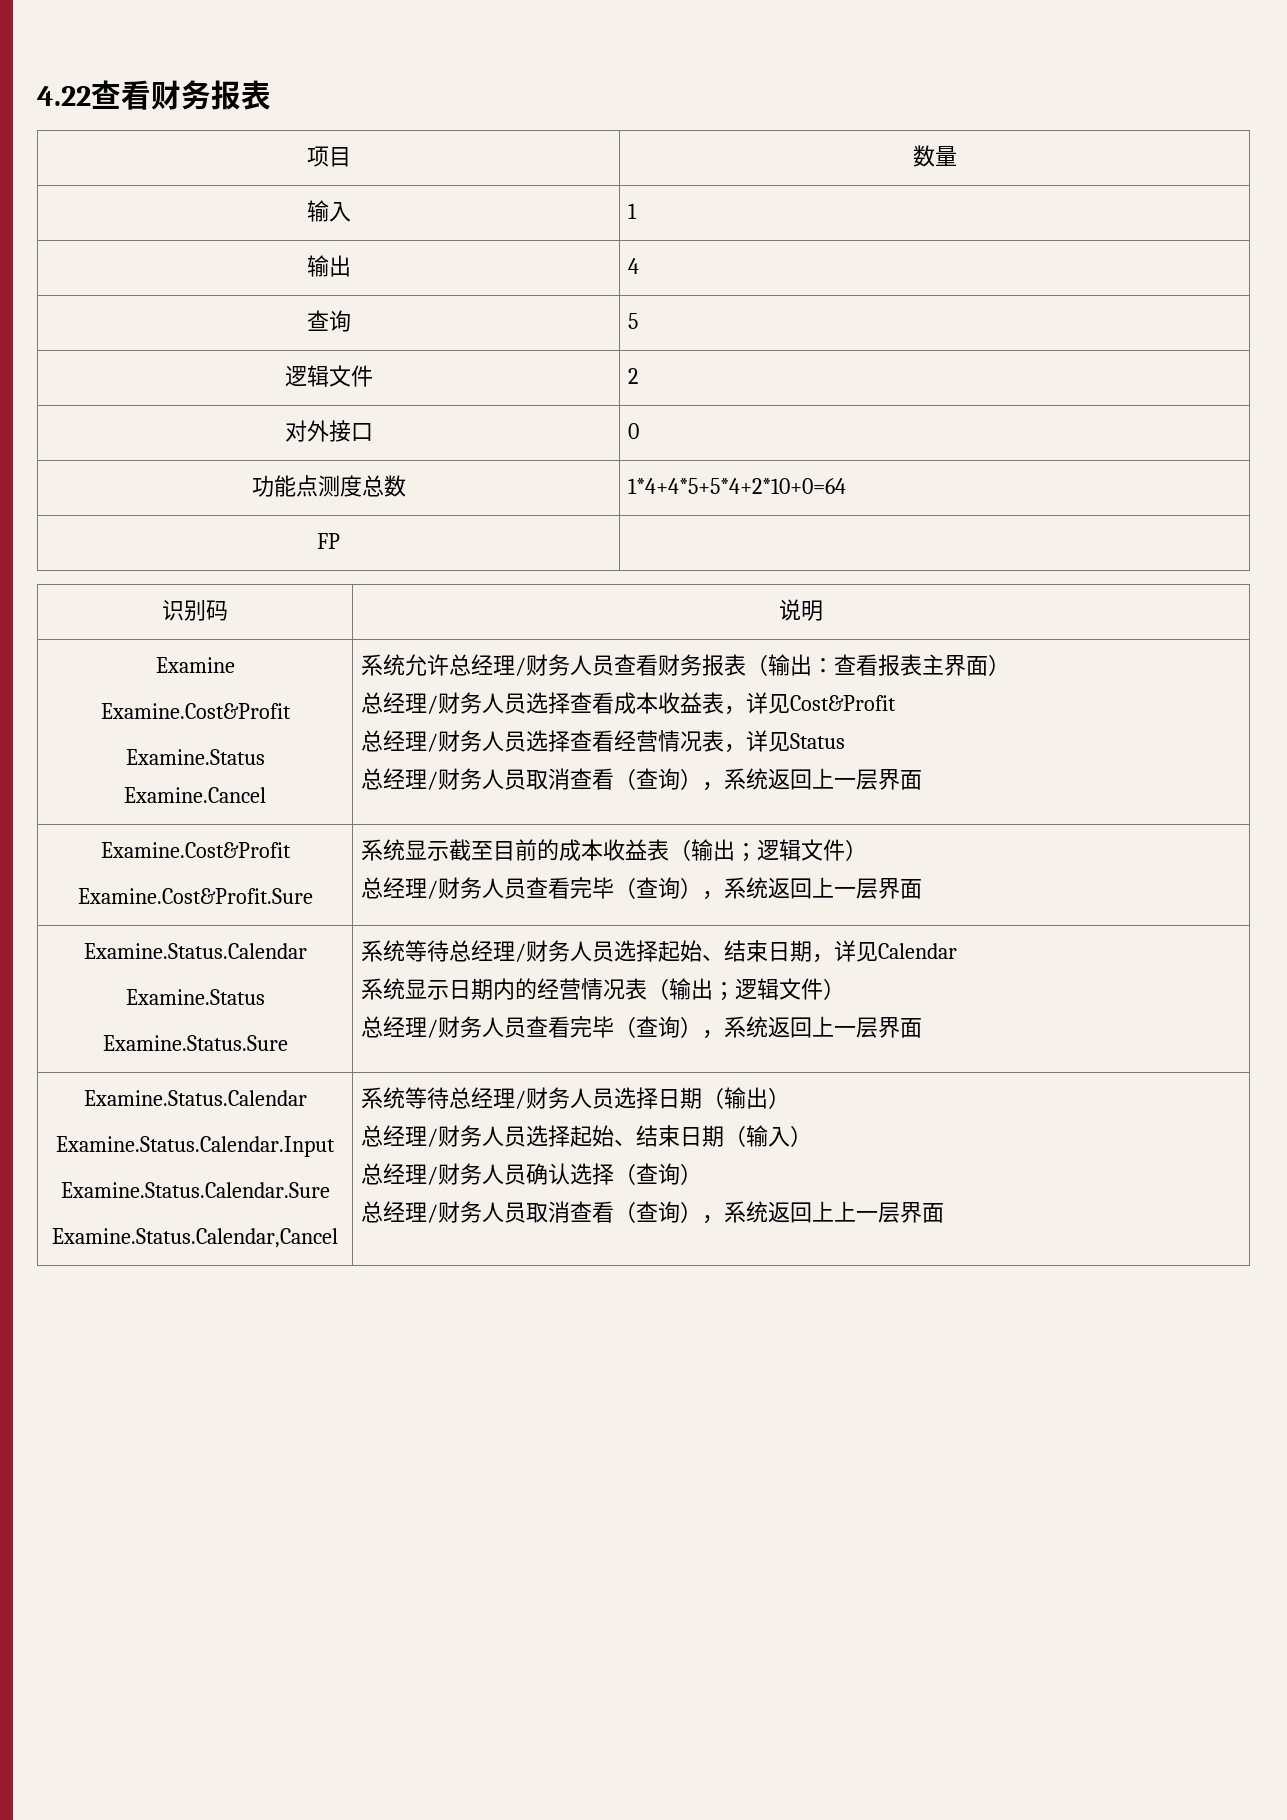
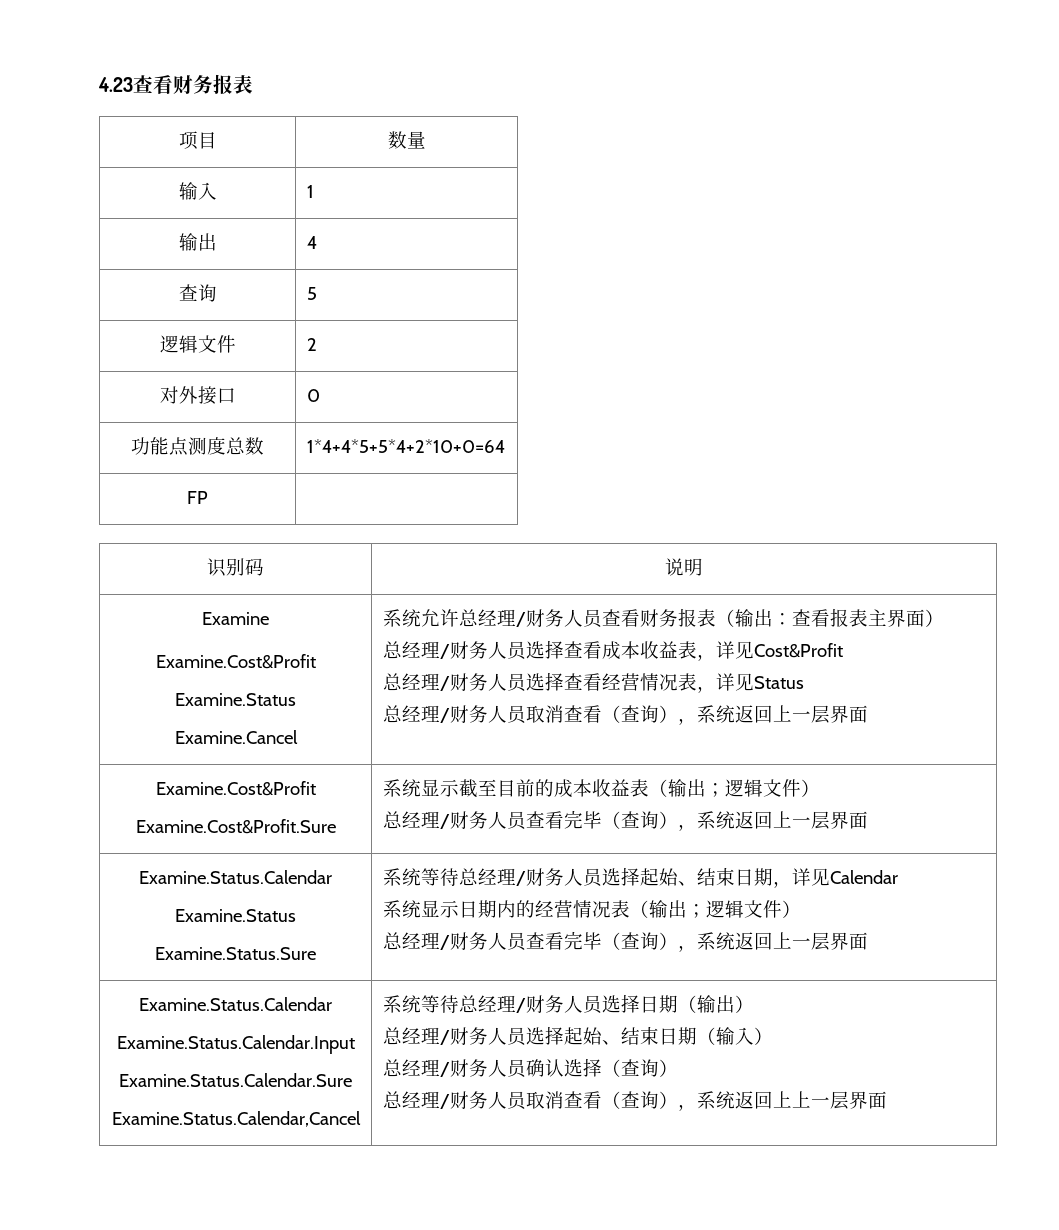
[37,86,91,106] 4.22 -> [98,77,133,92] 4.23

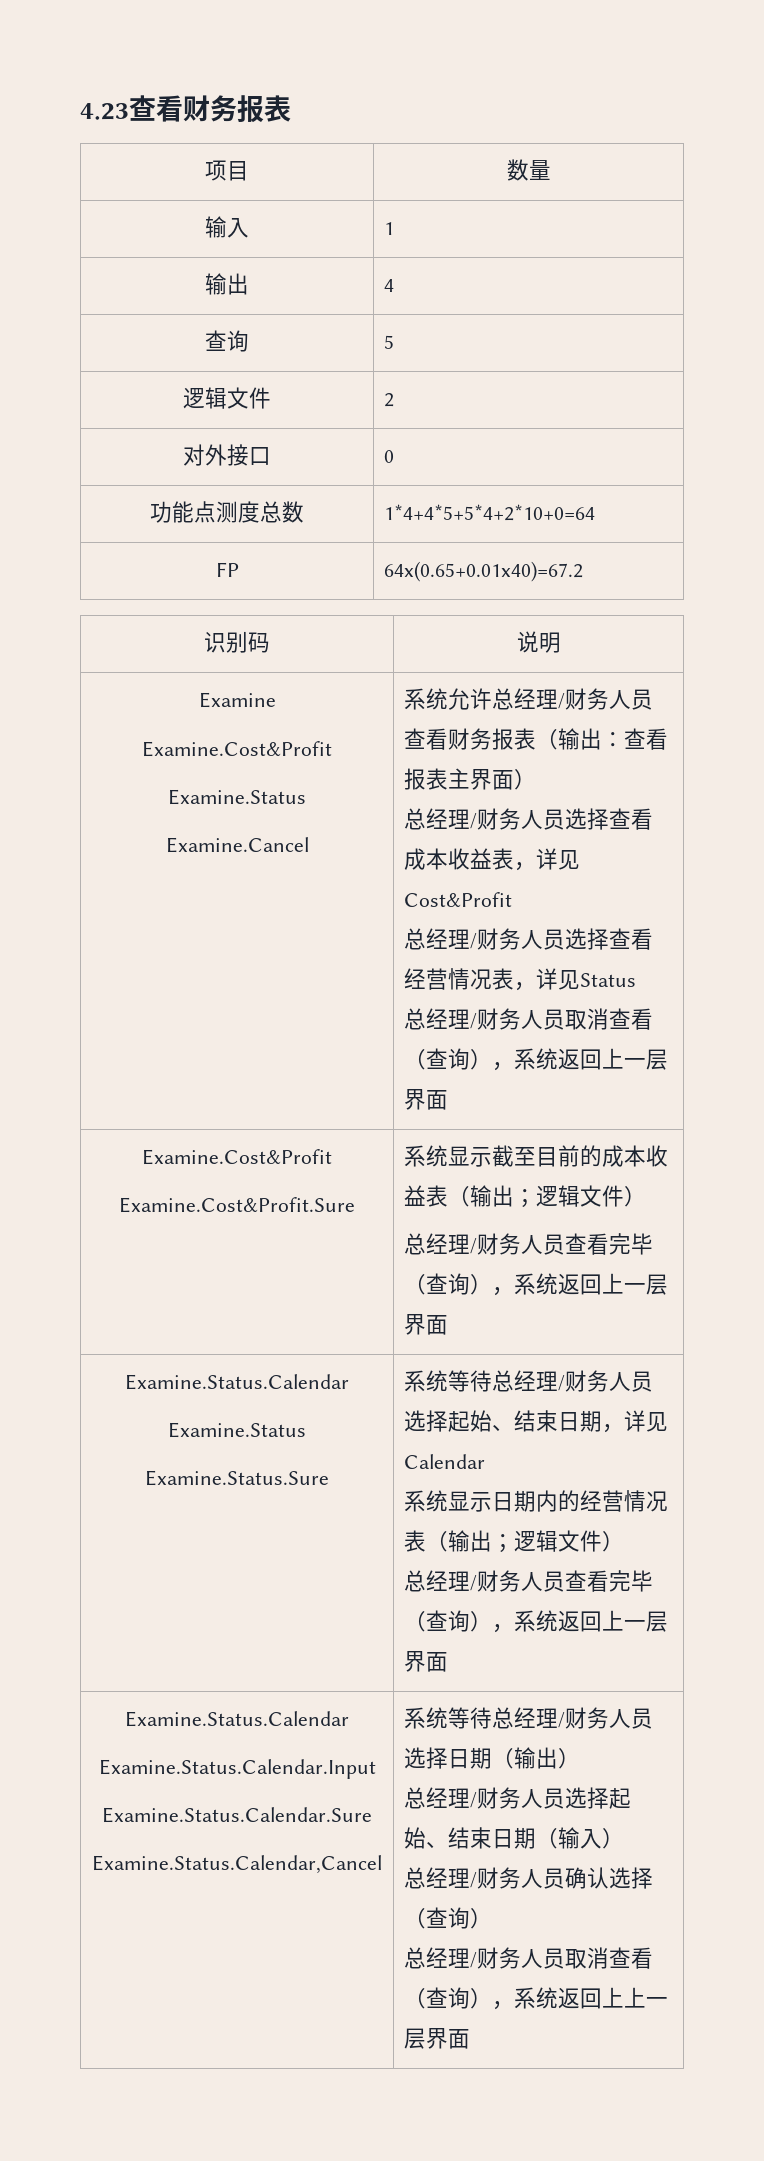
(208, 497) none -> [384,561,584,582] 64x(0.65+0.01x40)=67.2

